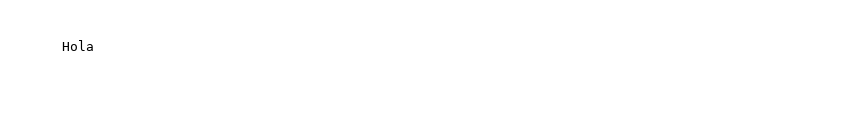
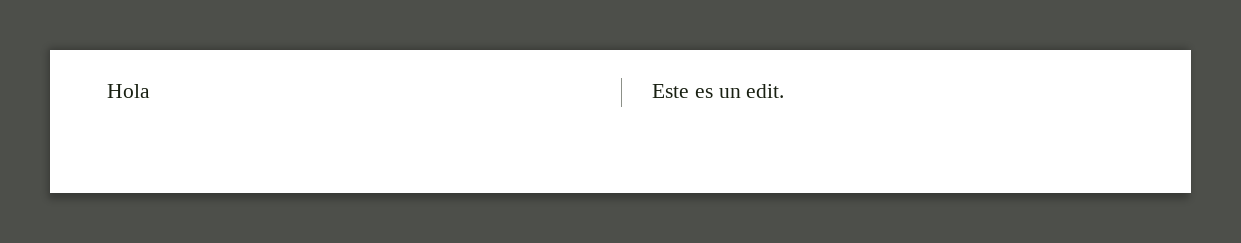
(94, 45) none -> [652,84,785,98] // Este es un edit.

